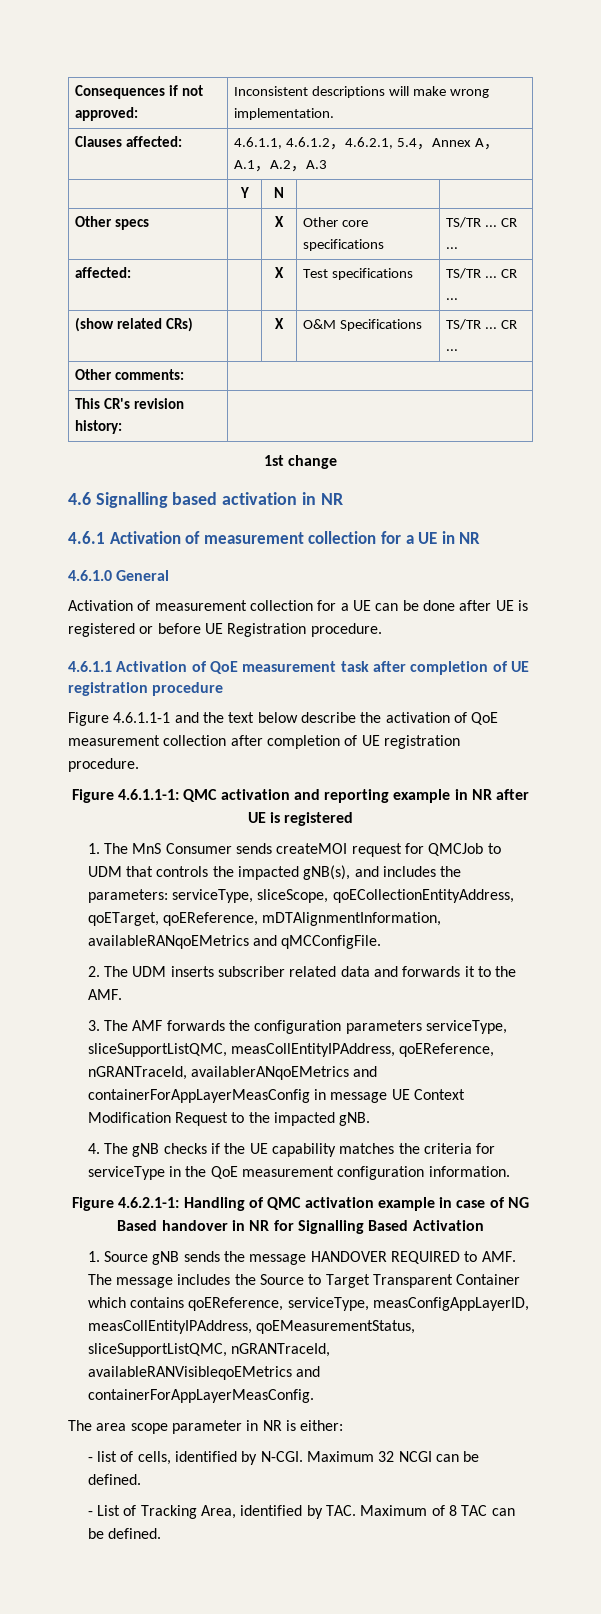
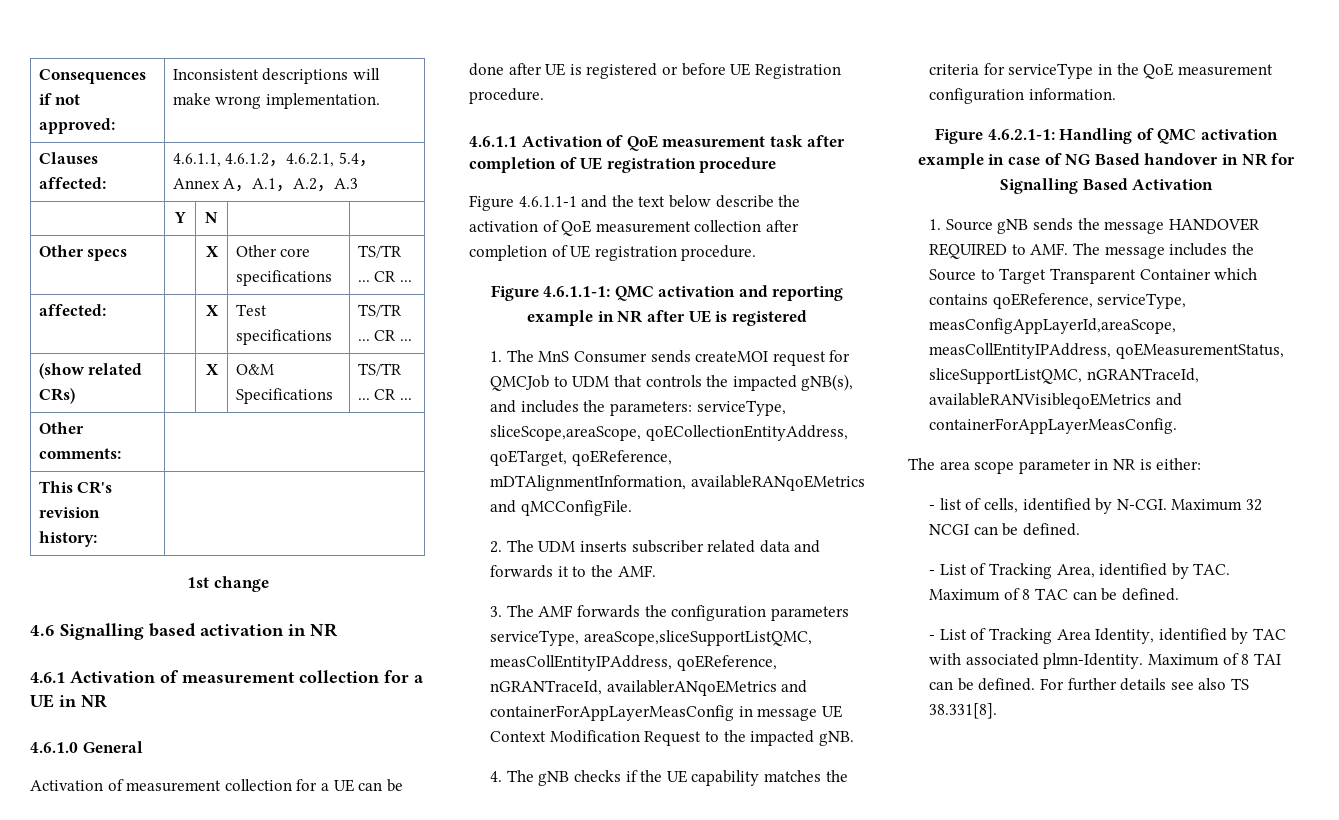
[257,889,329,903] sliceScope, -> [490,425,642,441] sliceScope,areaScope,
[87,1043,227,1057] sliceSupportListQMC, -> [583,630,812,646] areaScope,sliceSupportListQMC,
[372,1297,529,1311] measConfigAppLayerID, -> [929,318,1177,334] measConfigAppLayerId,areaScope,
(161, 1533) none -> [929,628,1286,644] [929,653,1281,669] [929,678,1249,691] [929,703,998,719] // - List of Tracking Area Identity, identified by TAC with associated plmn-Identity. Maximum of 8 TAI can be defined. For further details see also TS 38.331[8].

